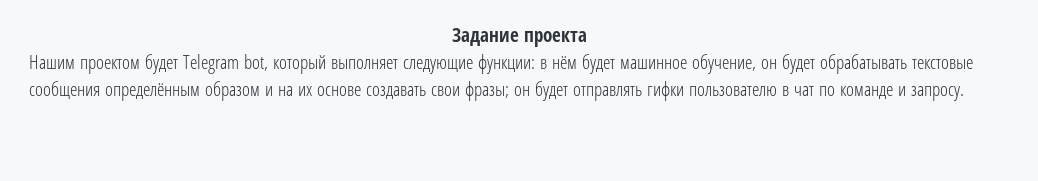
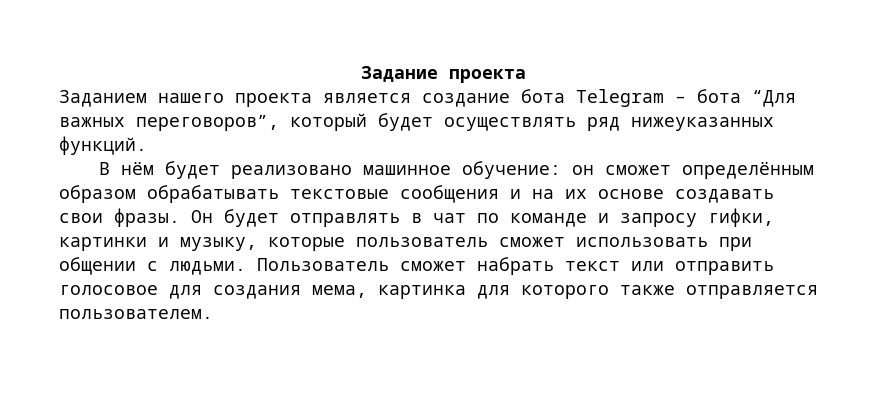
[29,54,815,74] Нашим проектом будет Telegram bot, который выполняет следующие функции: в нём будет машинное обучение, он будет -> [59,89,796,107] [59,113,774,131] [59,136,147,155] [98,161,814,179] [59,185,136,203] Заданием нашего проекта является создание бота Telegram – бота “Для важных переговоров”, который будет осуществлять ряд нижеуказанных функций. // В нём будет реализовано машинное обучение: он сможет определённым образом
[104,81,260,101] определённым образом -> (499, 194) none
[464,81,777,101] фразы; он будет отправлять гифки пользователю -> [114,208,400,227] фразы. Он будет отправлять
[910,86,964,101] запросу. -> [620,208,774,227] [59,237,752,251] [59,257,774,275] [59,285,818,299] [59,309,213,319] запросу гифки, картинки и музыку, которые пользователь сможет использовать при общении с людьми. Пользователь сможет набрать текст или отправить голосовое для создания мема, картинка для которого также отправляется пользователем.

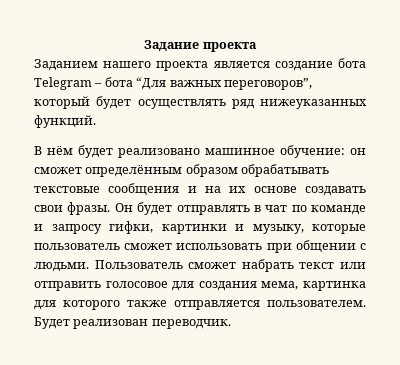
(213, 314) none -> [34,317,231,329] Будет реализован переводчик.

